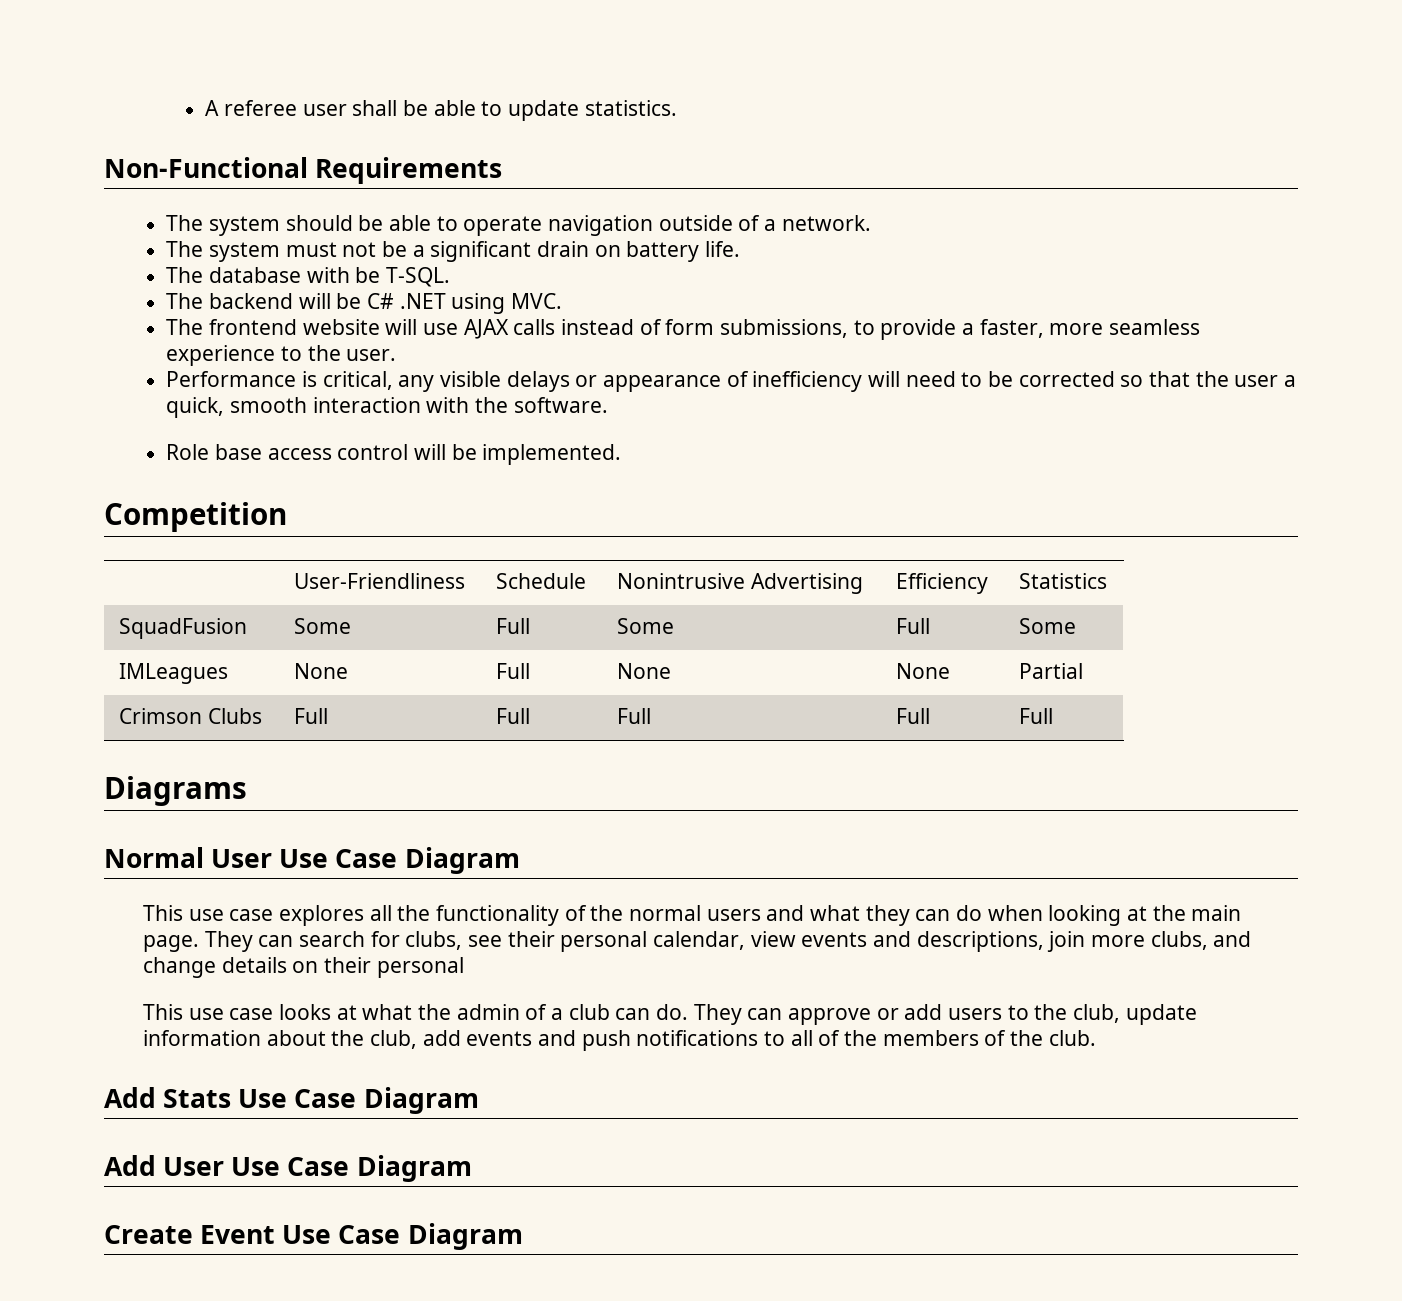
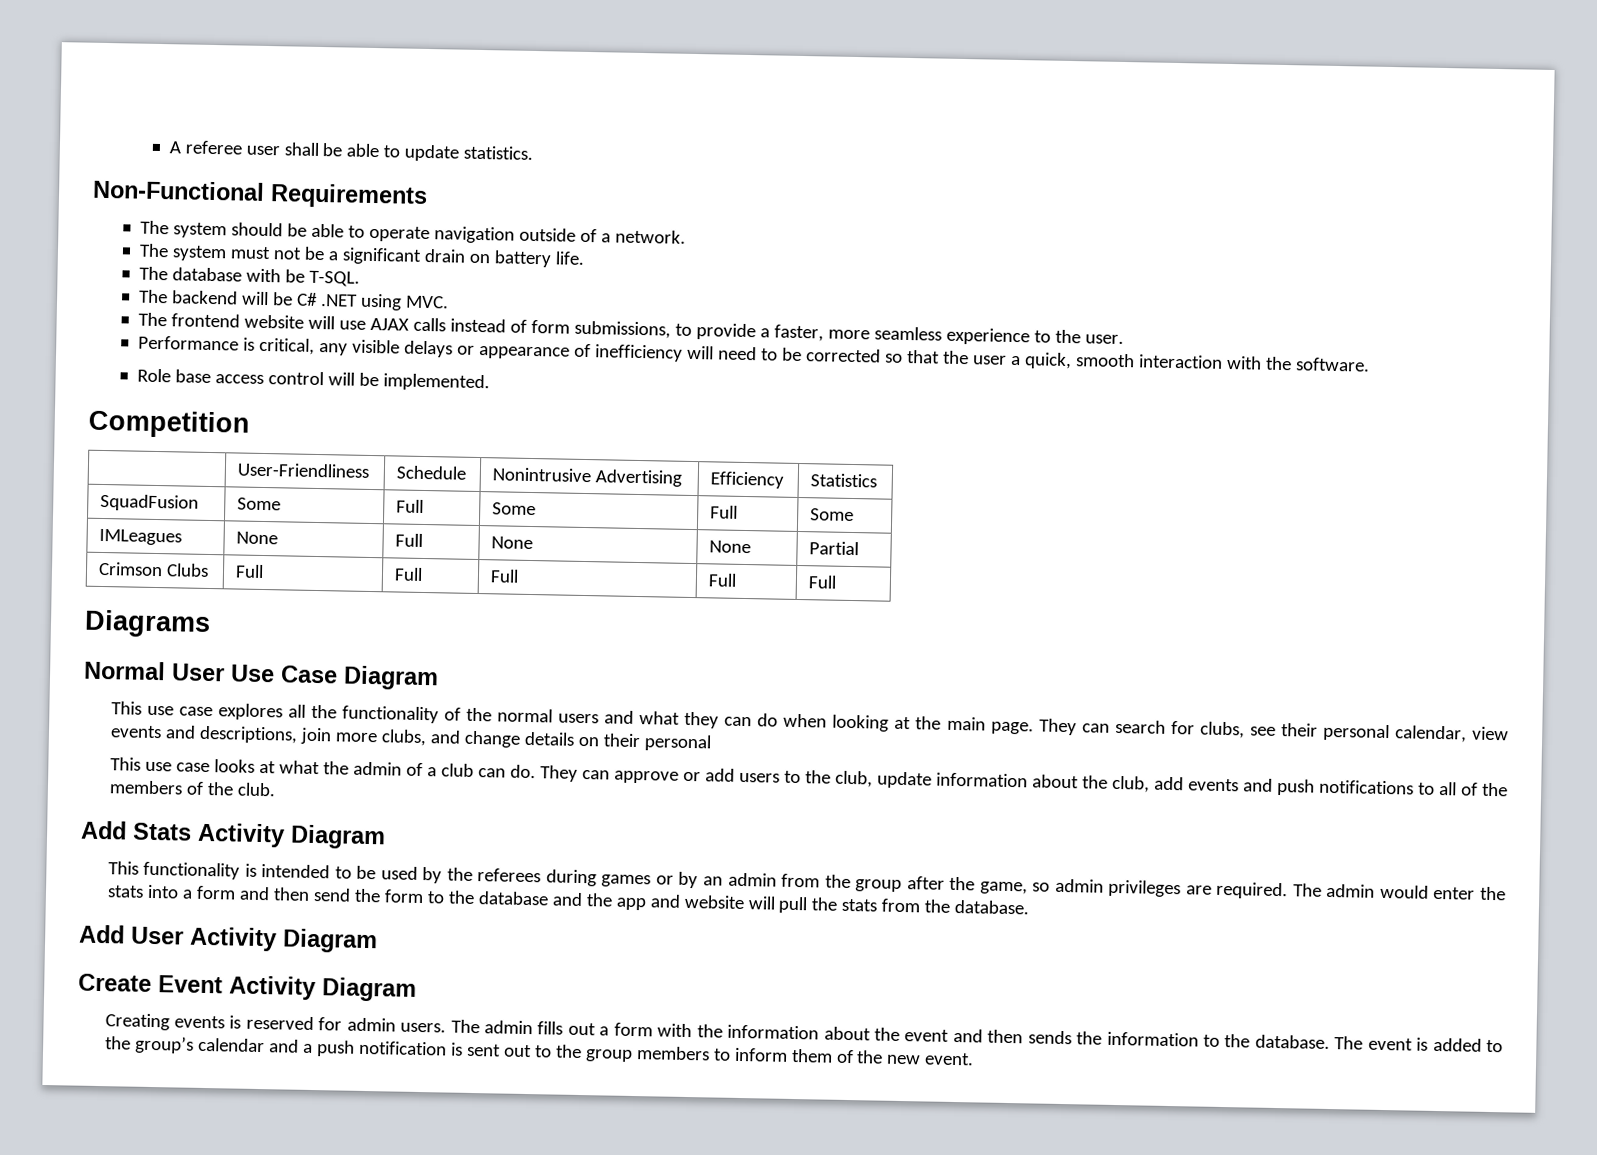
[238,1087,479,1114] Use Case Diagram -> [197,822,386,850] [107,861,1506,901] [106,884,1030,915] Activity Diagram // This functionality is intended to be used by the referees during games or by an admin from the group after the game, so admin privileges are required. The admin would enter the stats into a form and then send the form to the database and the app and website will pull the stats from the database.
[231,1157,350,1176] Use Case -> [189,926,277,952] Activity
[282,1223,523,1250] Use Case Diagram -> [229,975,417,1002] [104,1013,1503,1053] [104,1035,975,1066] Activity Diagram // Creating events is reserved for admin users. The admin fills out a form with the information about the event and then sends the information to the database. The event is added to the group’s calendar and a push notification is sent out to the group members to inform them of the new event.

